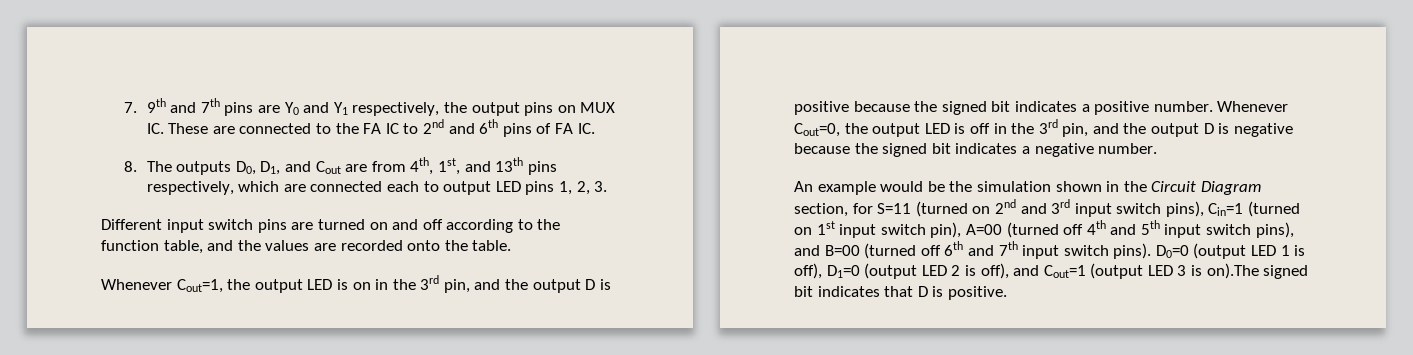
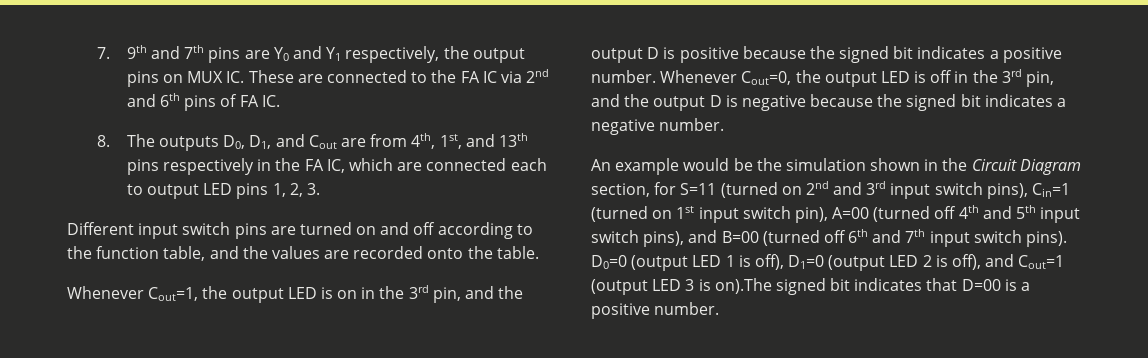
[403,123,419,134] to -> [500,71,522,83] via
[146,181,234,195] respectively, -> [163,158,345,175] respectively in the FA IC,
[917,286,1007,300] D is positive. -> [961,279,1031,291] [591,302,720,319] D=00 is a positive number.

